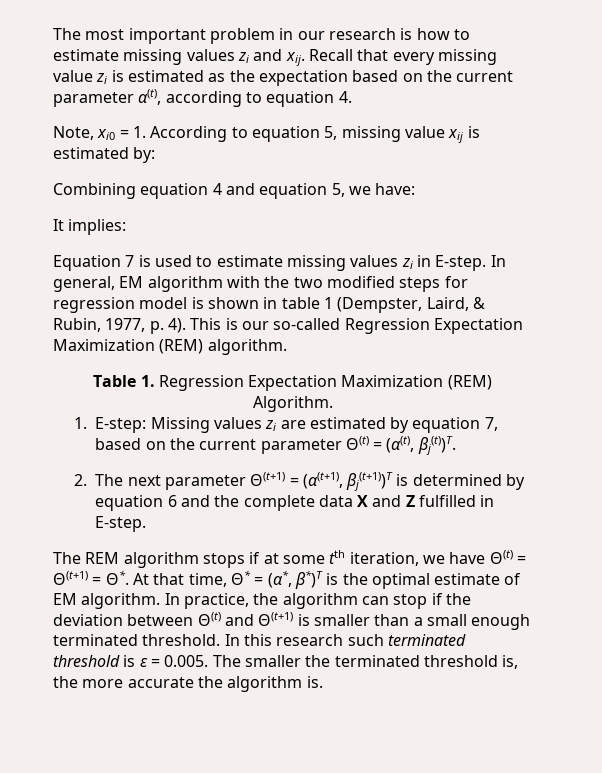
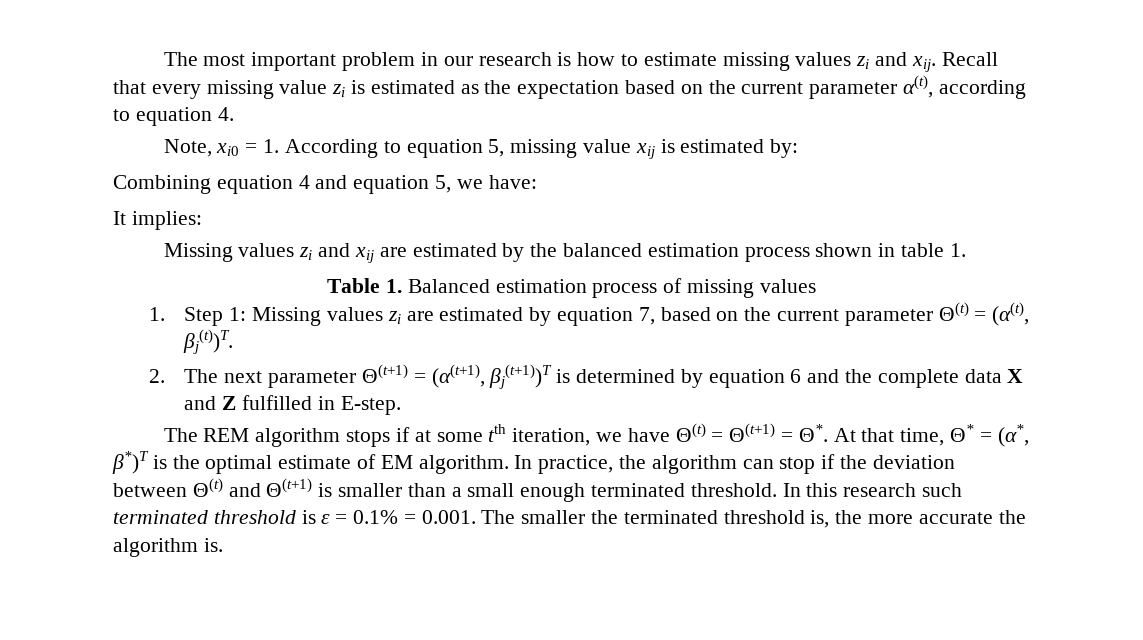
[53,255,506,271] [53,276,468,292] [53,297,485,313] [53,318,523,334] [53,339,287,355] [93,375,492,391] [252,396,333,412] [74,417,147,433] Equation 7 is used to estimate missing values zi in E-step. In general, EM algorithm with the two modified steps for regression model is shown in table 1 (Dempster, Laird, & Rubin, 1977, p. 4). This is our so-called Regression Expectation Maximization (REM) algorithm. // Table 1. Regression Expectation Maximization (REM) Algorithm. // 1. E-step: -> [163,243,966,263] [327,278,816,298] [148,307,247,326] Missing values zi and xij are estimated by the balanced estimation process shown in table 1. // Table 1. Balanced estimation process of missing values // 1. Step 1:
[164,655,209,667] 0.005. -> [353,510,476,524] 0.1% = 0.001.

